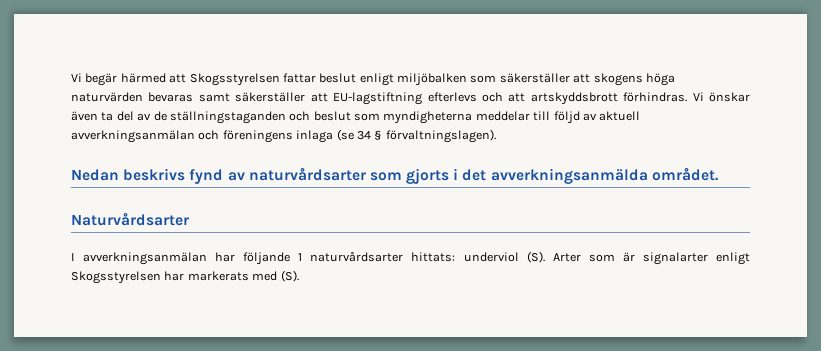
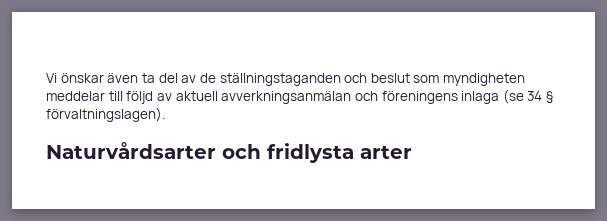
[71,73,675,86] [71,92,704,105] Vi begär härmed att Skogsstyrelsen fattar beslut enligt miljöbalken som säkerställer att skogens höga naturvärden bevaras samt säkerställer att EU-lagstiftning efterlevs och att artskyddsbrott förhindras. Vi -> [46,73,57,83] Vi
[383,111,473,124] myndigheterna -> [443,73,526,86] myndigheten
[71,167,718,184] [71,212,189,226] [71,251,751,265] [71,270,299,284] Nedan beskrivs fynd av naturvårdsarter som gjorts i det avverkningsanmälda området. // Naturvårdsarter // I avverkningsanmälan har följande 1 naturvårdsarter hittats: underviol (S). Arter som är signalarter enligt Skogsstyrelsen har markerats med (S). -> [46,142,412,163] Naturvårdsarter och fridlysta arter

